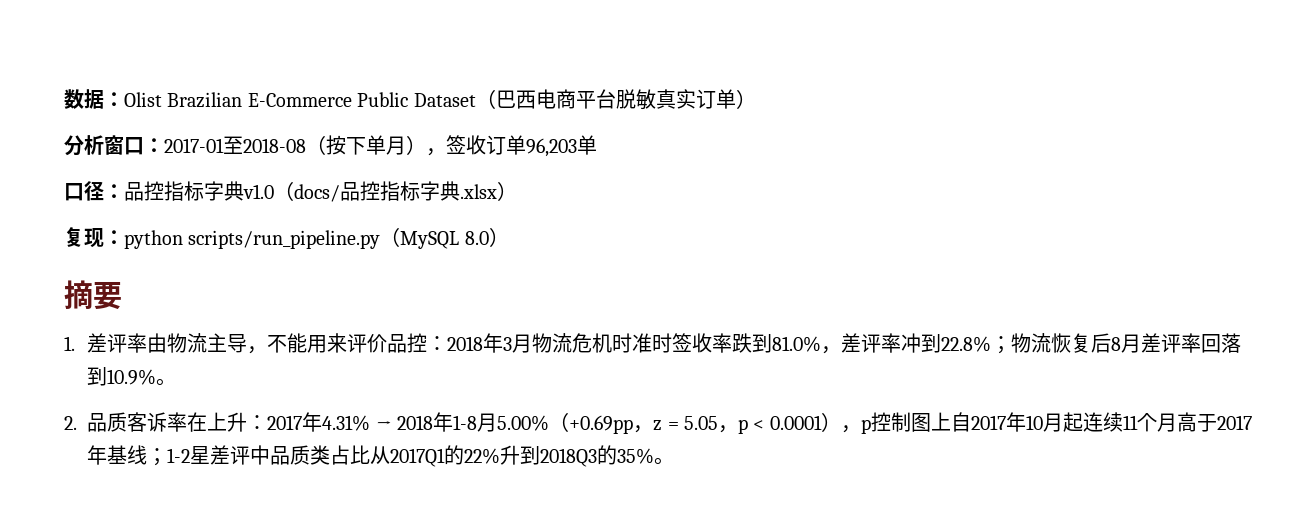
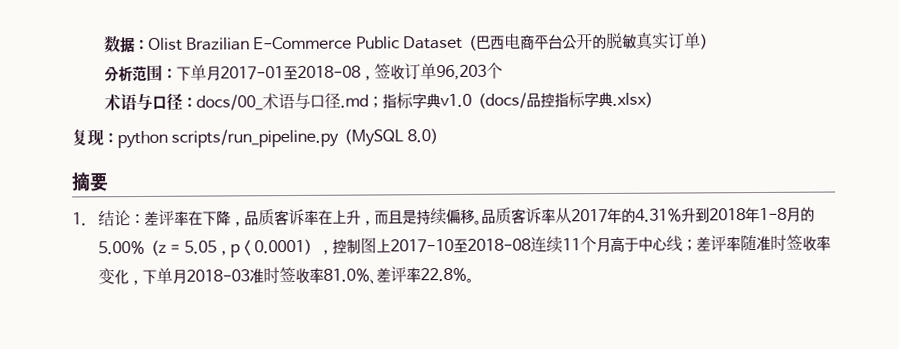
(616, 99) none -> [561,33,607,50] 公开的
[104,135,597,157] [64,181,164,201] 窗口：2017-01至2018-08（按下单月），签收订单96,203单 // 口径：品控 -> [131,62,503,82] [103,92,383,112] 范围：下单月2017-01至2018-08，签收订单96,203个 // 术语与口径：docs/00_术语与口径.md；
[87,333,1242,354] [87,367,177,386] [64,412,654,434] 差评率由物流主导，不能用来评价品控：2018年3月物流危机时准时签收率跌到81.0%，差评率冲到22.8%；物流恢复后8月差评率回落到10.9%。 // 2.品质客诉率在上升：2017年4.31% → 2018年1-8月5.00%（+0.69pp， -> [97,206,815,227] [97,239,159,256] 结论：差评率在下降，品质客诉率在上升，而且是持续偏移。品质客诉率从2017年的4.31%升到2018年1-8月的5.00%（
[860,419,871,434] p -> (334, 252) none
[950,412,1252,432] [87,445,655,467] 自2017年10月起连续11个月高于2017年基线；1-2星差评中品质类占比从2017Q1的22%升到2018Q3的35% -> [390,234,832,254] [97,266,467,286] 2017-10至2018-08连续11个月高于中心线；差评率随准时签收率变化，下单月2018-03准时签收率81.0%、差评率22.8%

